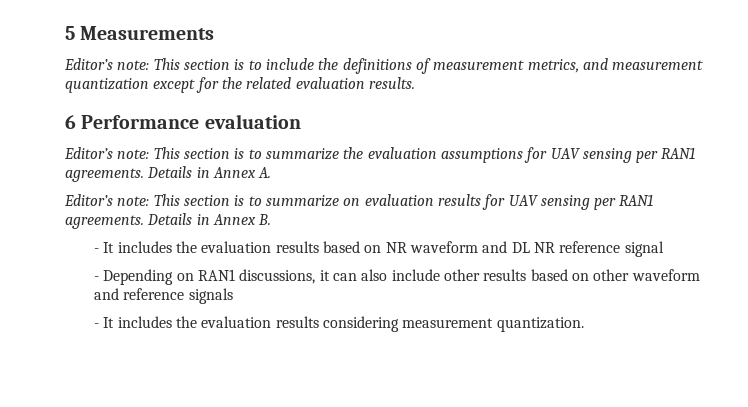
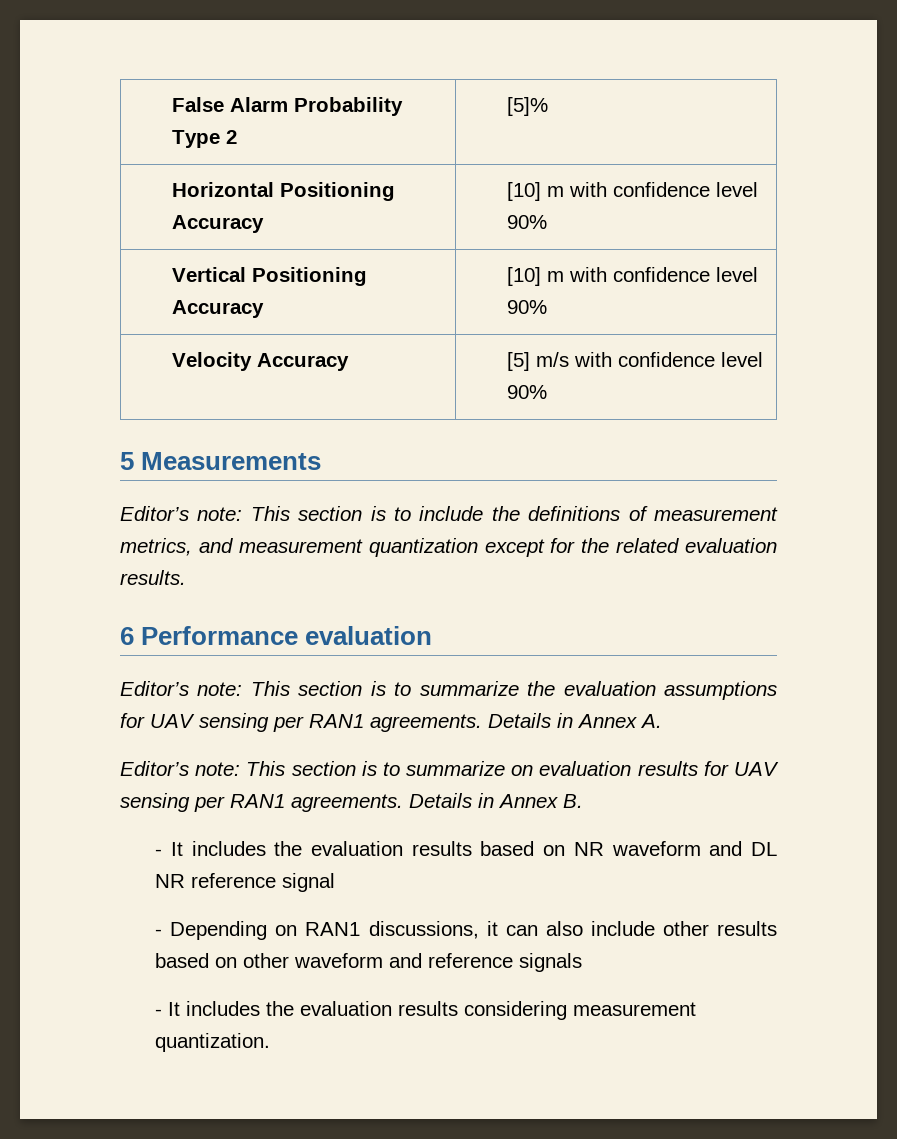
(65, 33) none -> [172,97,404,116] [172,130,238,148] [507,97,549,116] [172,182,396,201] [172,215,265,233] [507,182,759,201] [507,215,548,229] [172,267,368,286] [172,300,265,318] [507,267,759,286] [507,300,548,314] [172,352,350,371] [507,352,764,371] [507,385,548,399] False Alarm Probability Type 2 | [5]% // Horizontal Positioning Accuracy | [10] m with confidence level 90% // Vertical Positioning Accuracy | [10] m with confidence level 90% // Velocity Accuracy | [5] m/s with confidence level 90% //

